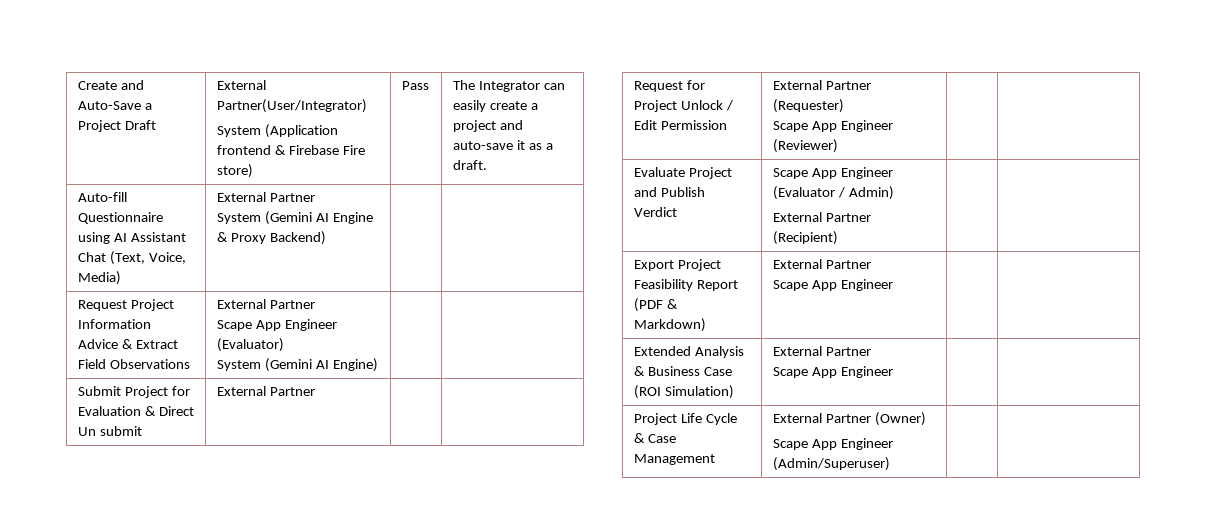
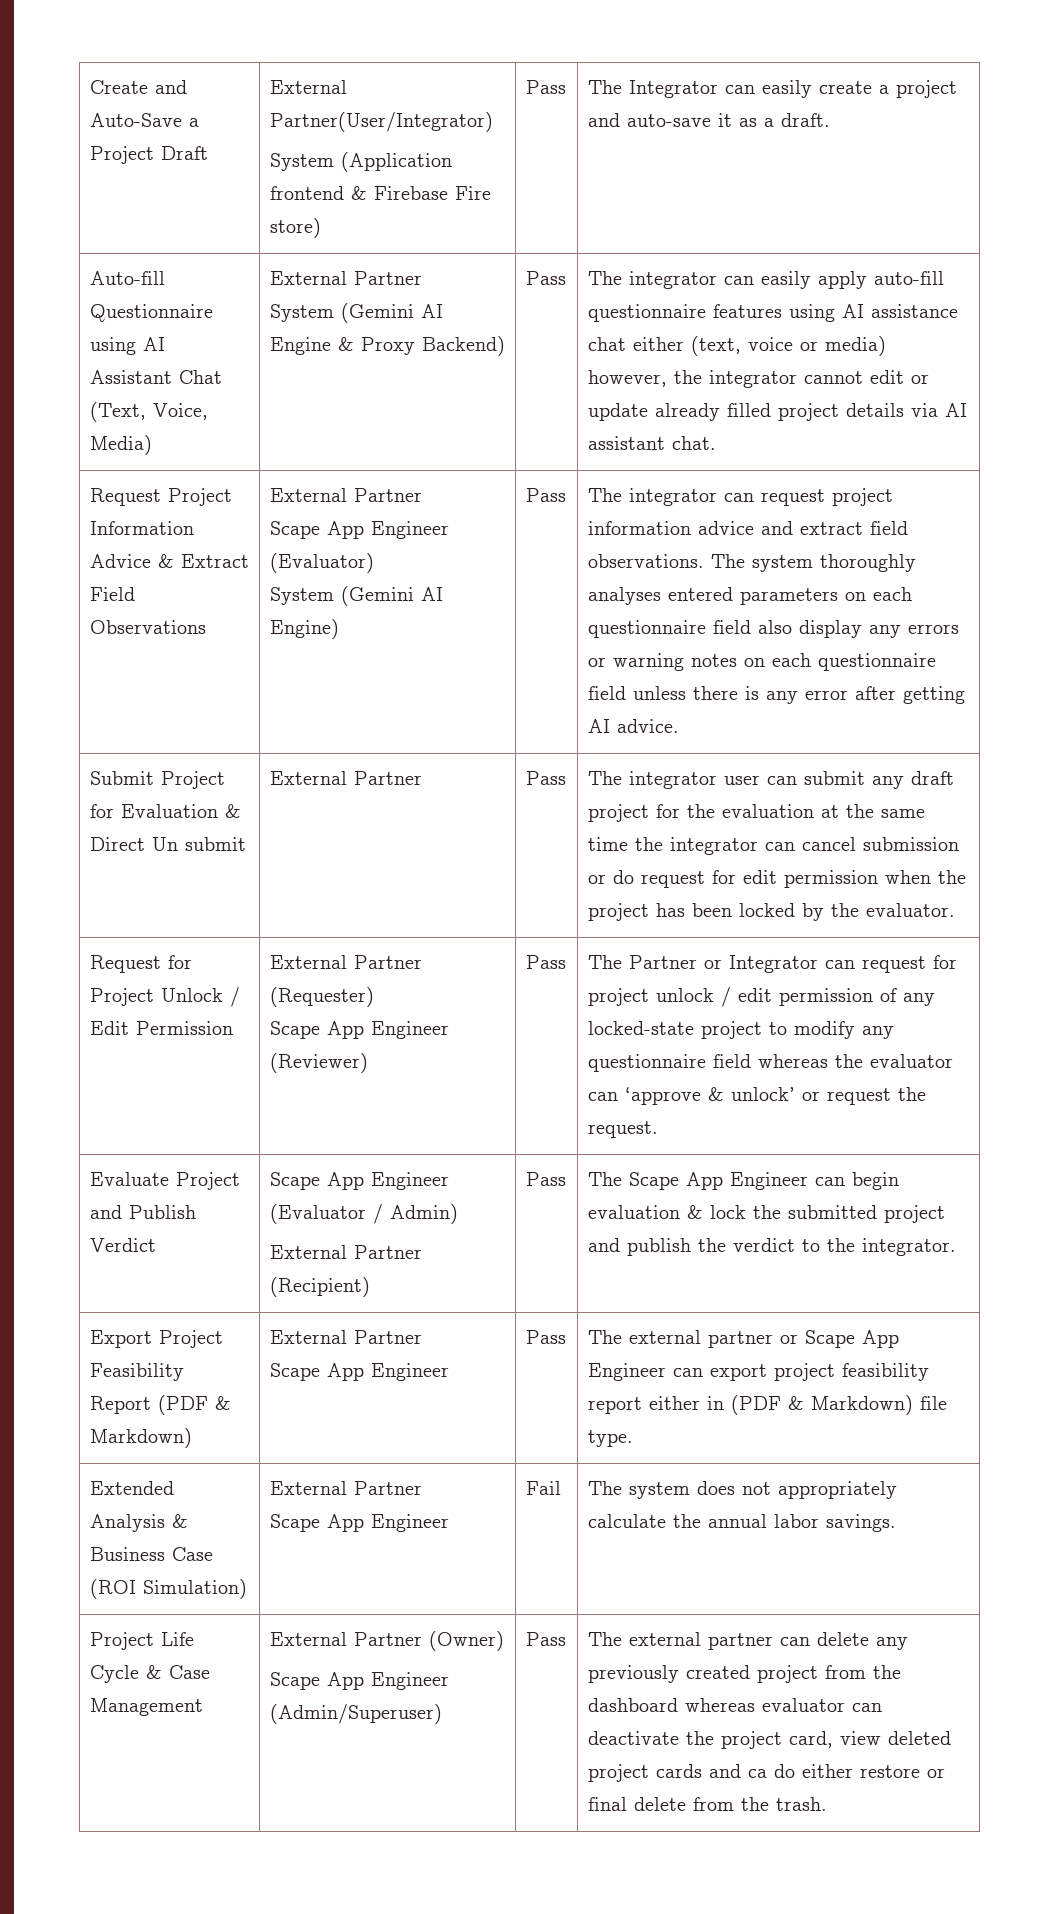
(326, 238) | -> [525,271,566,285] [587,271,944,289] [587,304,958,322] [587,336,886,356] [587,370,929,388] [587,403,967,421] [587,436,716,450] Pass | The integrator can easily apply auto-fill questionnaire features using AI assistance chat either (text, voice or media) however, the integrator cannot edit or update already filled project details via AI assistant chat.
(378, 365) | -> [525,488,566,502] [587,488,893,506] [587,521,908,535] [587,554,916,572] [587,587,912,605] [587,620,959,638] [587,653,936,671] [587,686,965,704] [587,719,679,733] Pass | The integrator can request project information advice and extract field observations. The system thoroughly analyses entered parameters on each questionnaire field also display any errors or warning notes on each questionnaire field unless there is any error after getting AI advice.
(315, 391) | -> [525,771,566,785] [587,771,954,789] [587,804,925,822] [587,837,959,855] [587,870,966,888] [587,903,955,921] Pass | The integrator user can submit any draft project for the evaluation at the same time the integrator can cancel submission or do request for edit permission when the project has been locked by the evaluator.
(838, 146) | -> [525,955,566,969] [587,955,957,973] [587,987,935,1007] [587,1021,894,1039] [587,1054,953,1072] [587,1087,926,1105] [587,1121,658,1138] Pass | The Partner or Integrator can request for project unlock / edit permission of any locked-state project to modify any questionnaire field whereas the evaluator can ‘approve & unlock’ or request the request.
(838, 238) | -> [525,1172,566,1186] [587,1172,899,1190] [587,1205,945,1223] [587,1238,956,1256] Pass | The Scape App Engineer can begin evaluation & lock the submitted project and publish the verdict to the integrator.
(893, 285) | -> [525,1330,566,1344] [587,1330,899,1348] [587,1363,929,1381] [587,1395,947,1415] [587,1430,633,1447] Pass | The external partner or Scape App Engineer can export project feasibility report either in (PDF & Markdown) file type.
(893, 372) | -> [525,1481,561,1495] [587,1481,897,1499] [587,1514,896,1532] Fail | The system does not appropriately calculate the annual labor savings.
(890, 464) | -> [525,1632,566,1646] [587,1632,908,1650] [587,1665,901,1683] [587,1698,882,1712] [587,1731,951,1749] [587,1764,945,1782] [587,1797,827,1811] Pass | The external partner can delete any previously created project from the dashboard whereas evaluator can deactivate the project card, view deleted project cards and ca do either restore or final delete from the trash.

